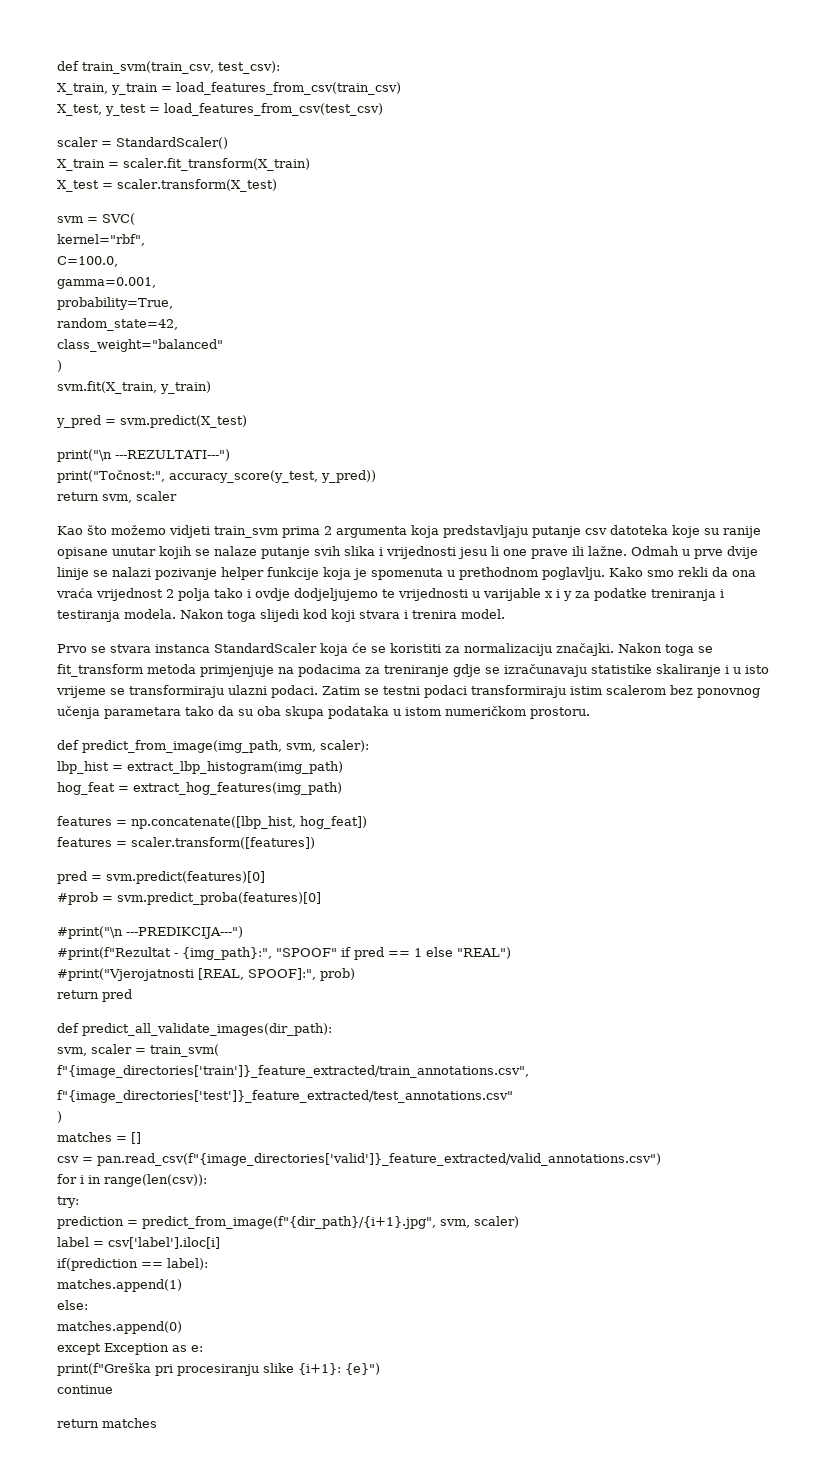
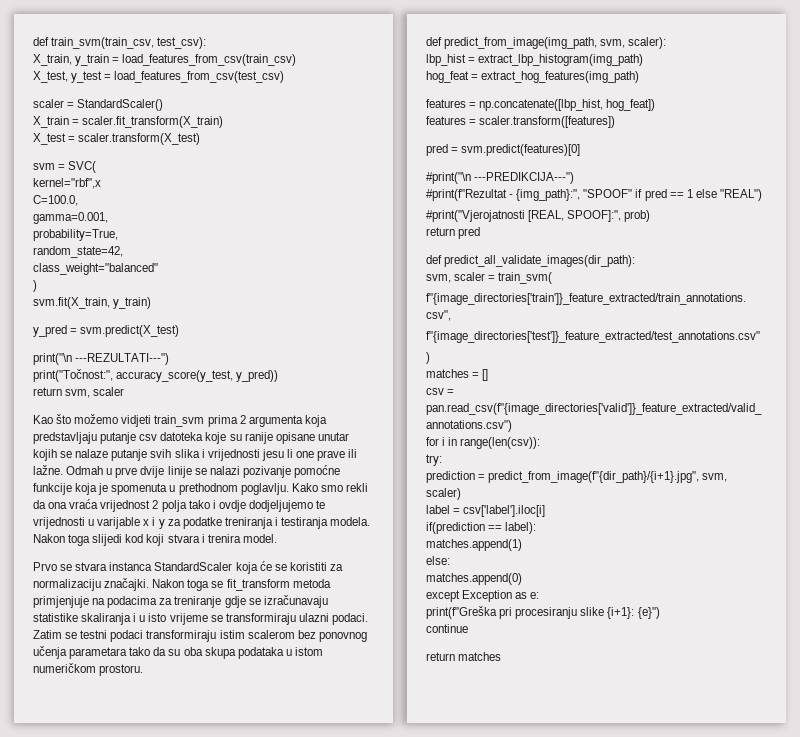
[57,234,145,246] kernel="rbf", -> [33,178,101,189] kernel="rbf",x
[221,567,264,580] helper -> [293,465,340,478] pomoćne
[656,664,721,677] skaliranje -> [81,613,132,625] skaliranja
[57,892,321,905] // #prob = svm.predict_proba(features)[0] -> (581, 150) none

